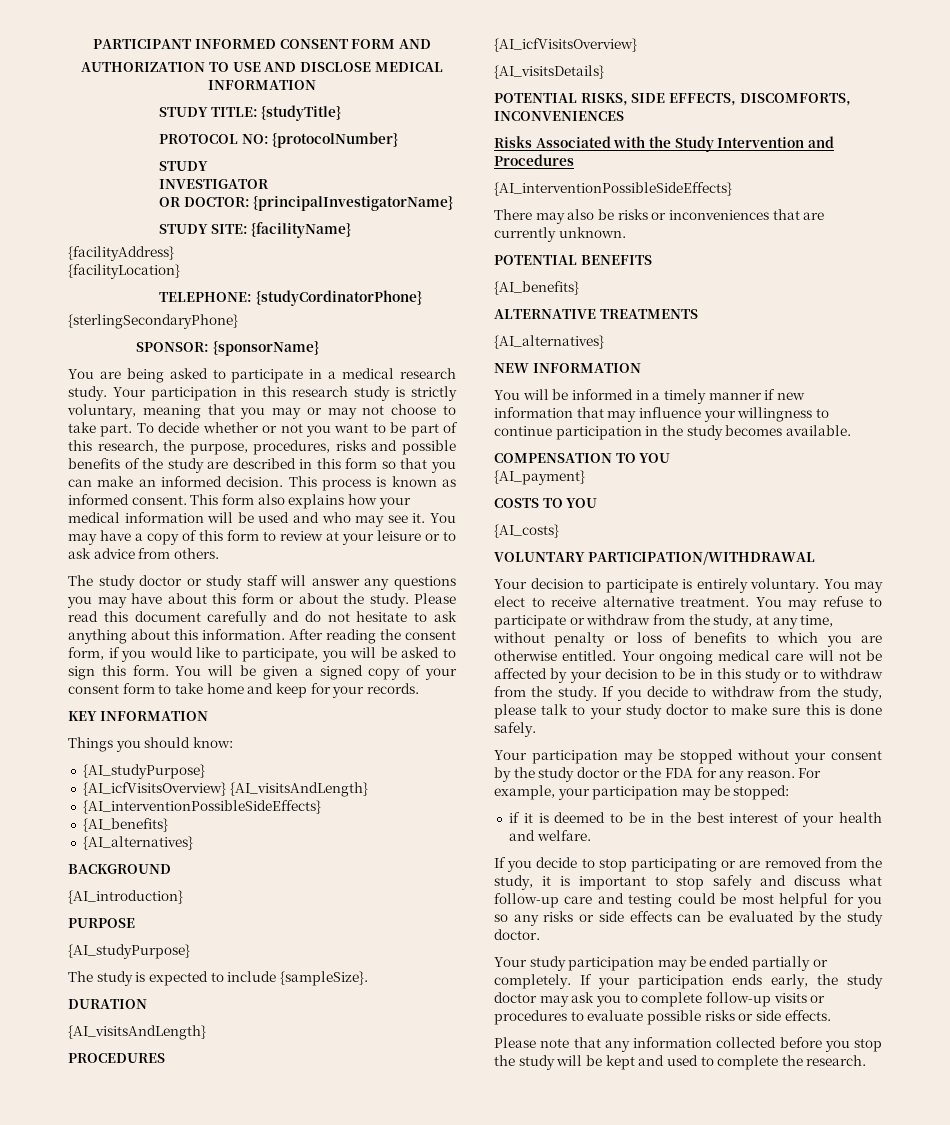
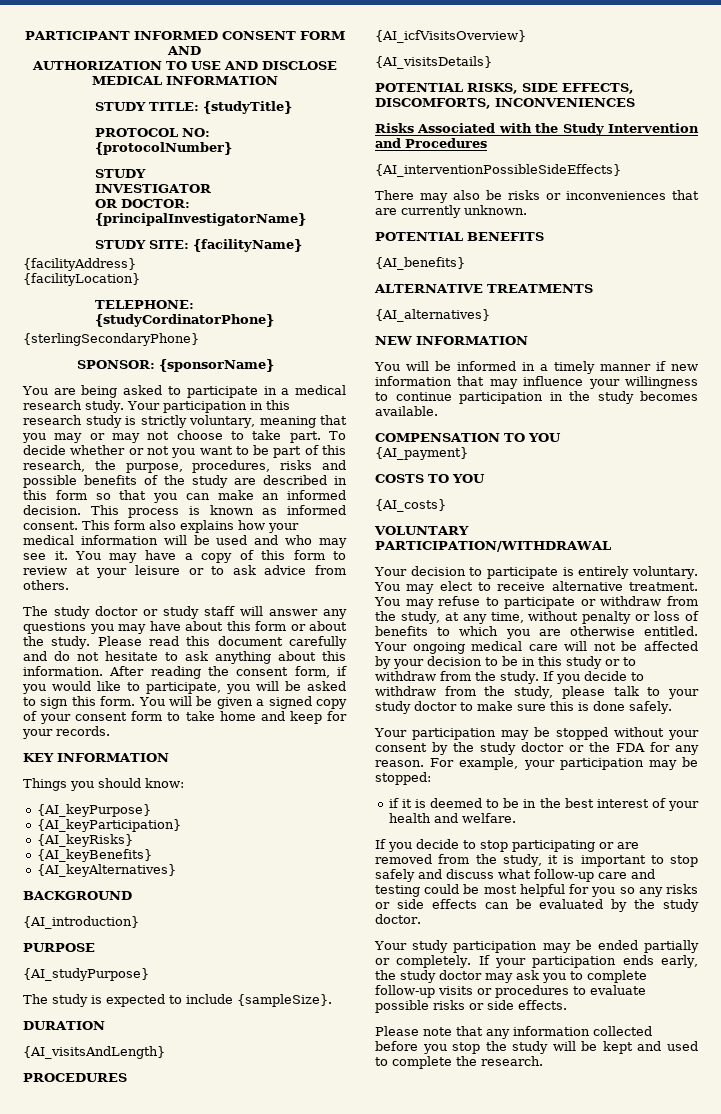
[82,764,205,779] [82,782,368,797] [82,800,321,814] [82,818,168,832] [82,836,193,850] {AI_studyPurpose} // {AI_icfVisitsOverview} {AI_visitsAndLength} // {AI_interventionPossibleSideEffects} // {AI_benefits} // {AI_alternatives} -> [36,804,151,817] [36,819,181,832] [36,834,133,847] [36,849,152,862] [36,864,176,877] {AI_keyPurpose} // {AI_keyParticipation} // {AI_keyRisks} // {AI_keyBenefits} // {AI_keyAlternatives}

